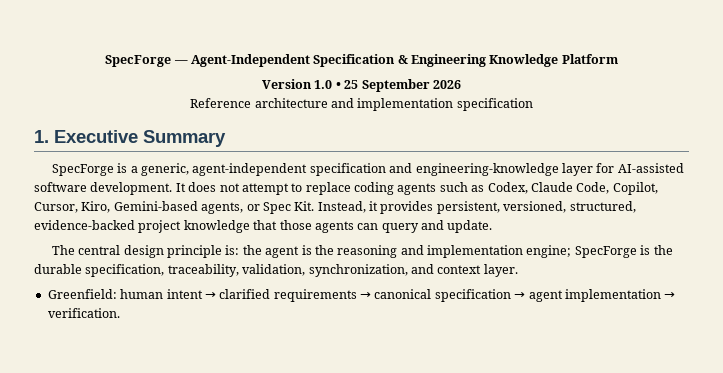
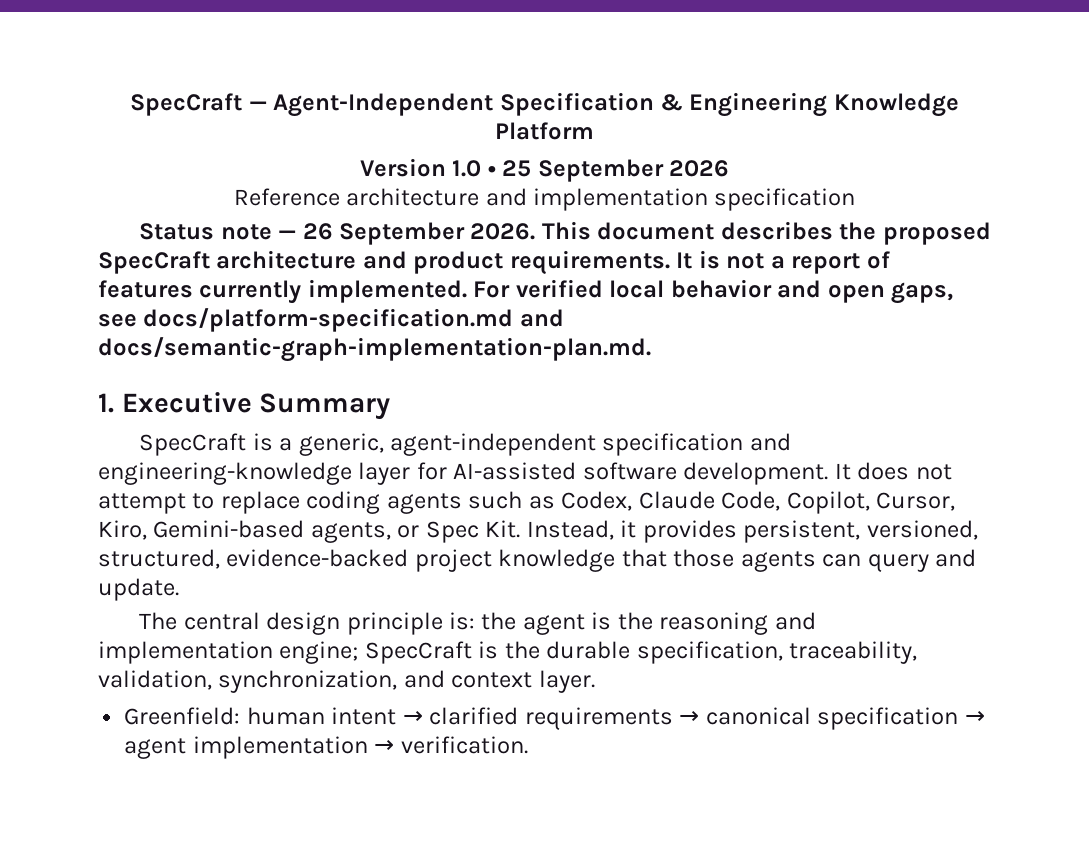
[105,55,172,67] SpecForge -> [130,93,243,116] SpecCraft
(533, 104) none -> [139,221,991,245] [98,250,890,275] [98,279,954,304] [98,308,564,332] [98,337,651,362] // Status note — 26 September 2026. This document describes the proposed SpecCraft architecture and product requirements. It is not a report of features currently implemented. For verified local behavior and open gaps, see docs/platform-specification.md and docs/semantic-graph-implementation-plan.md.
[51,164,114,176] SpecForge -> [139,433,247,456] SpecCraft
[574,246,637,258] SpecForge -> [364,641,472,664] SpecCraft

